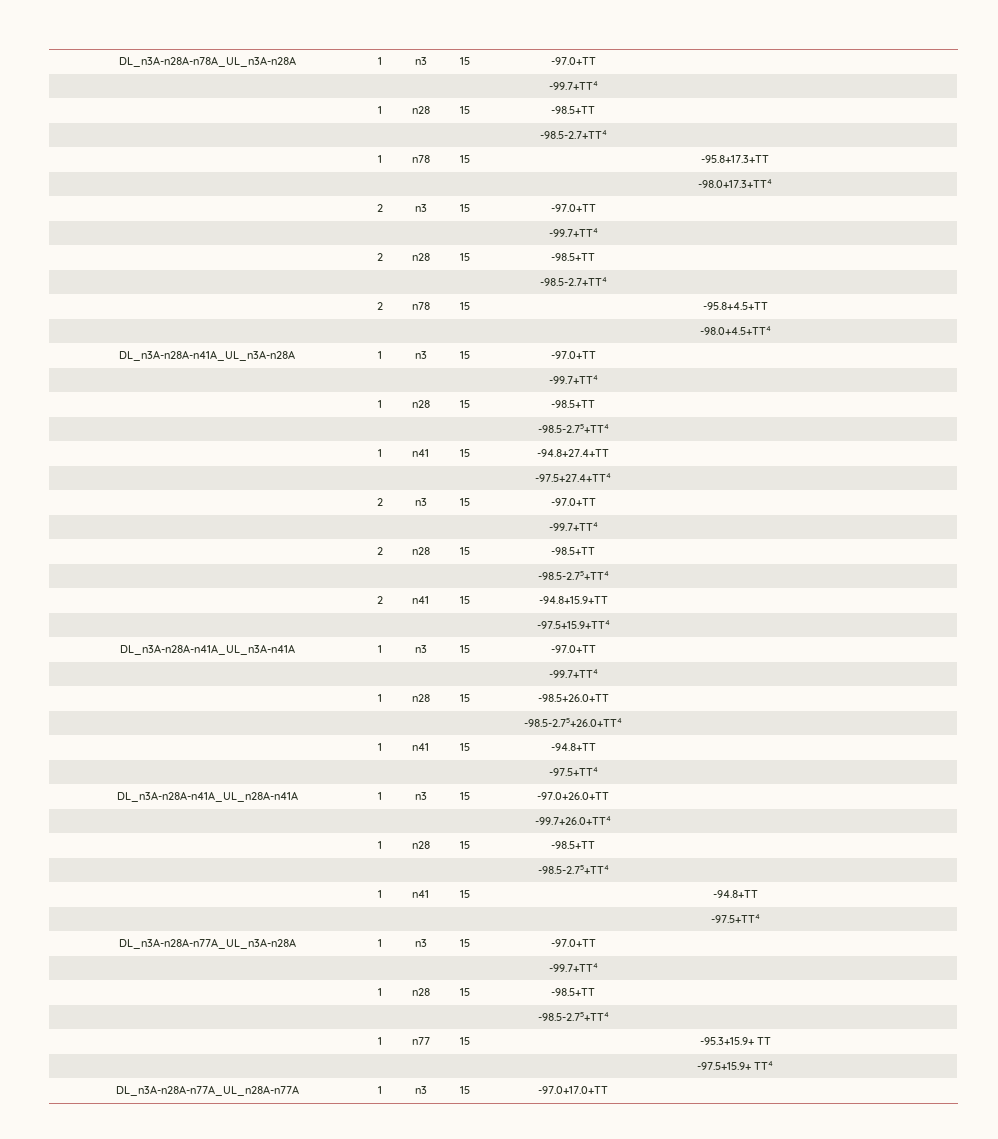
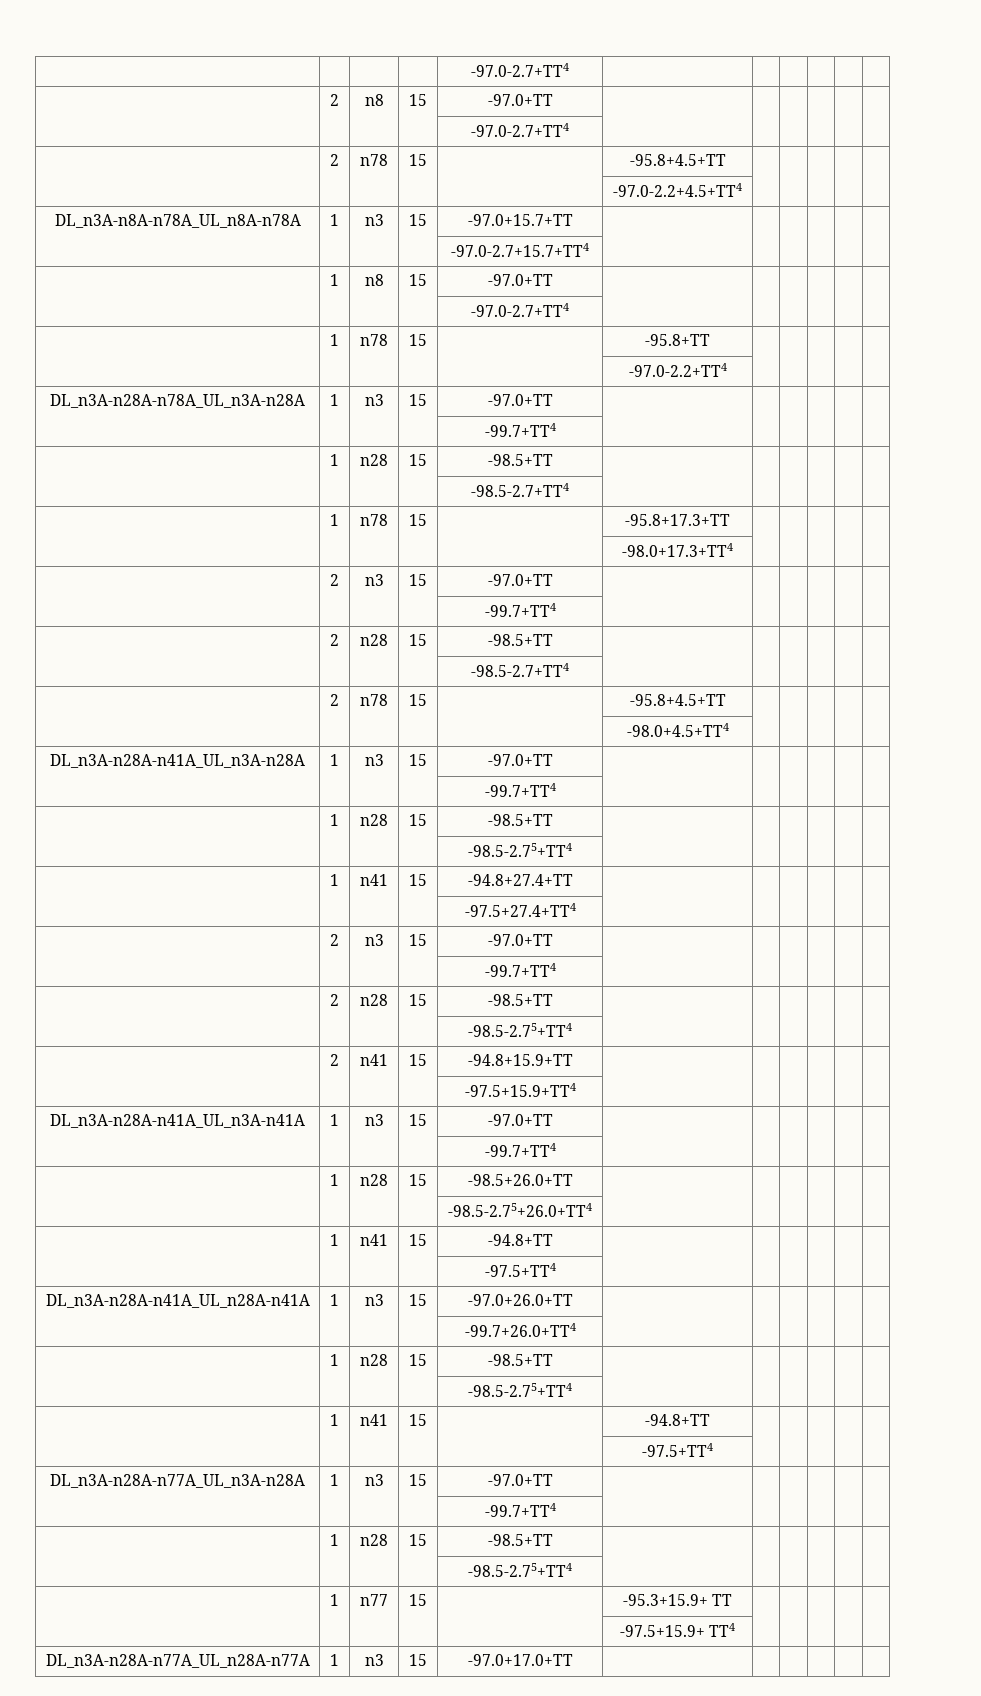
(118, 61) none -> [471,63,569,77] [330,94,339,106] [364,94,384,106] [409,94,427,106] [487,94,553,106] [471,123,569,137] [330,154,339,166] [360,154,388,166] [409,154,427,166] [629,154,726,166] [612,183,742,197] [54,214,301,228] [330,214,339,226] [364,214,384,226] [409,214,427,226] [467,214,573,226] [451,243,589,257] [330,274,339,286] [364,274,384,286] [409,274,427,286] [487,274,553,286] [471,303,569,317] [330,334,339,346] [360,334,388,346] [409,334,427,346] [644,334,710,346] [628,363,727,377] | | | | -97.0-2.7+TT4 | | | | | | // | 2 | n8 | 15 | -97.0+TT | | | | | | // | | | | -97.0-2.7+TT4 | | | | | | // | 2 | n78 | 15 | | -95.8+4.5+TT | | | | | // | | | | | -97.0-2.2+4.5+TT4 | | | | | // DL_n3A-n8A-n78A_UL_n8A-n78A | 1 | n3 | 15 | -97.0+15.7+TT | | | | | | // | | | | -97.0-2.7+15.7+TT4 | | | | | | // | 1 | n8 | 15 | -97.0+TT | | | | | | // | | | | -97.0-2.7+TT4 | | | | | | // | 1 | n78 | 15 | | -95.8+TT | | | | | // | | | | | -97.0-2.2+TT4 | | | | | //

